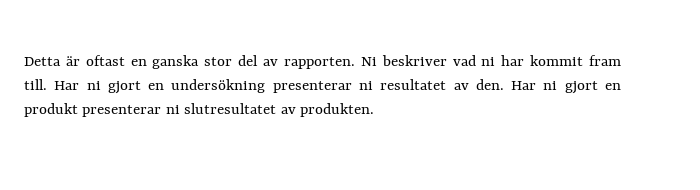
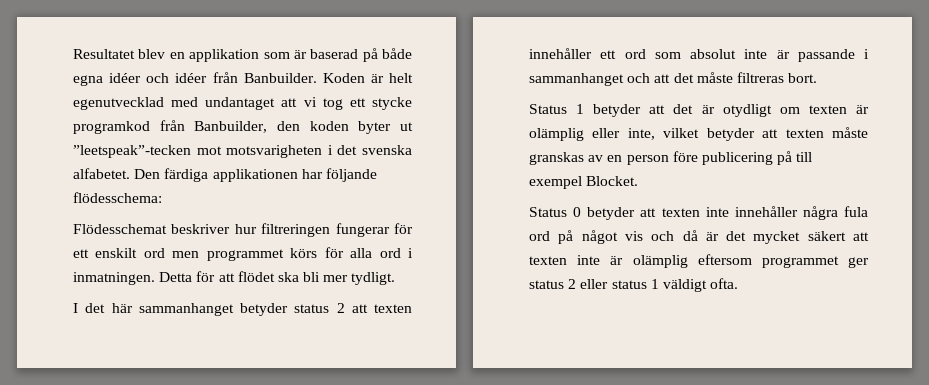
[24,55,622,69] [24,79,622,94] [24,103,375,117] Detta är oftast en ganska stor del av rapporten. Ni beskriver vad ni har kommit fram till. Har ni gjort en undersökning presenterar ni resultatet av den. Har ni gjort en produkt presenterar ni slutresultatet av produkten. -> [73,48,412,62] [73,72,413,86] [73,97,412,110] [73,120,413,134] [73,145,412,158] [73,168,377,182] [73,192,162,203] [73,223,413,237] [73,247,414,261] [73,271,396,285] [73,303,412,316] [529,48,869,62] [529,72,818,86] [529,104,869,117] [529,127,868,141] [529,151,813,165] [529,176,639,189] [529,206,868,220] [529,230,869,244] [529,254,869,268] [529,278,739,292] Resultatet blev en applikation som är baserad på både egna idéer och idéer från Banbuilder. Koden är helt egenutvecklad med undantaget att vi tog ett stycke programkod från Banbuilder, den koden byter ut ”leetspeak”-tecken mot motsvarigheten i det svenska alfabetet. Den färdiga applikationen har följande flödesschema: // Flödesschemat beskriver hur filtreringen fungerar för ett enskilt ord men programmet körs för alla ord i inmatningen. Detta för att flödet ska bli mer tydligt. // I det här sammanhanget betyder status 2 att texten innehåller ett ord som absolut inte är passande i sammanhanget och att det måste filtreras bort. // Status 1 betyder att det är otydligt om texten är olämplig eller inte, vilket betyder att texten måste granskas av en person före publicering på till exempel Blocket. // Status 0 betyder att texten inte innehåller några fula ord på något vis och då är det mycket säkert att texten inte är olämplig eftersom programmet ger status 2 eller status 1 väldigt ofta.

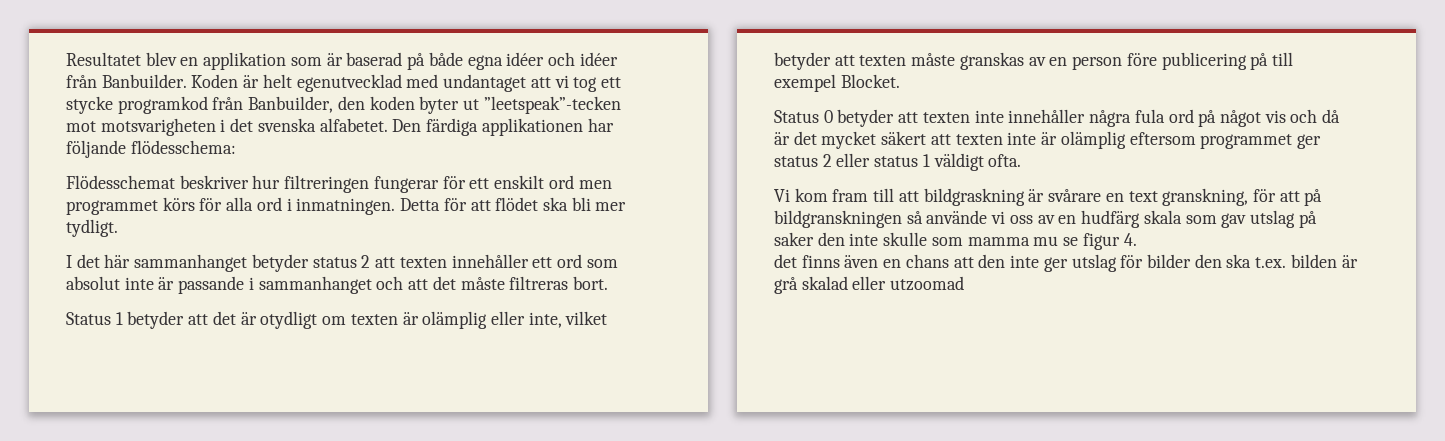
(739, 283) none -> [774,188,1323,206] [774,210,1317,228] [774,232,1137,250] [774,254,1358,272] [774,276,965,294] // Vi kom fram till att bildgraskning är svårare en text granskning, för att på bildgranskningen så använde vi oss av en hudfärg skala som gav utslag på saker den inte skulle som mamma mu se figur 4. // det finns även en chans att den inte ger utslag för bilder den ska t.ex. bilden är grå skalad eller utzoomad

